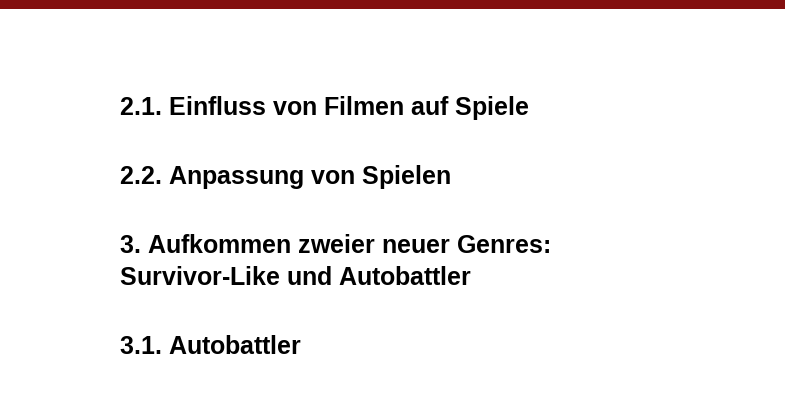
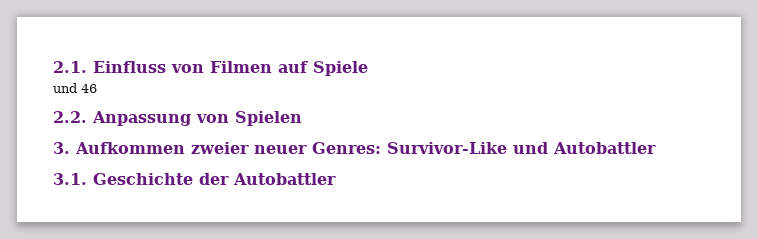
(529, 108) none -> [53,83,97,93] // und 46
(162, 345) none -> [93,173,229,185] Geschichte der

